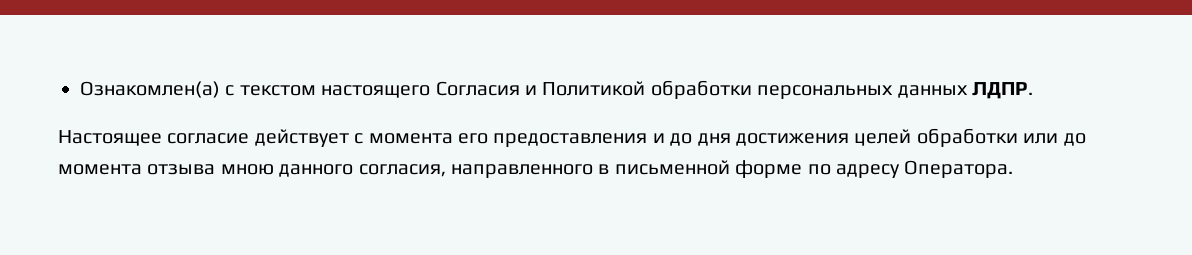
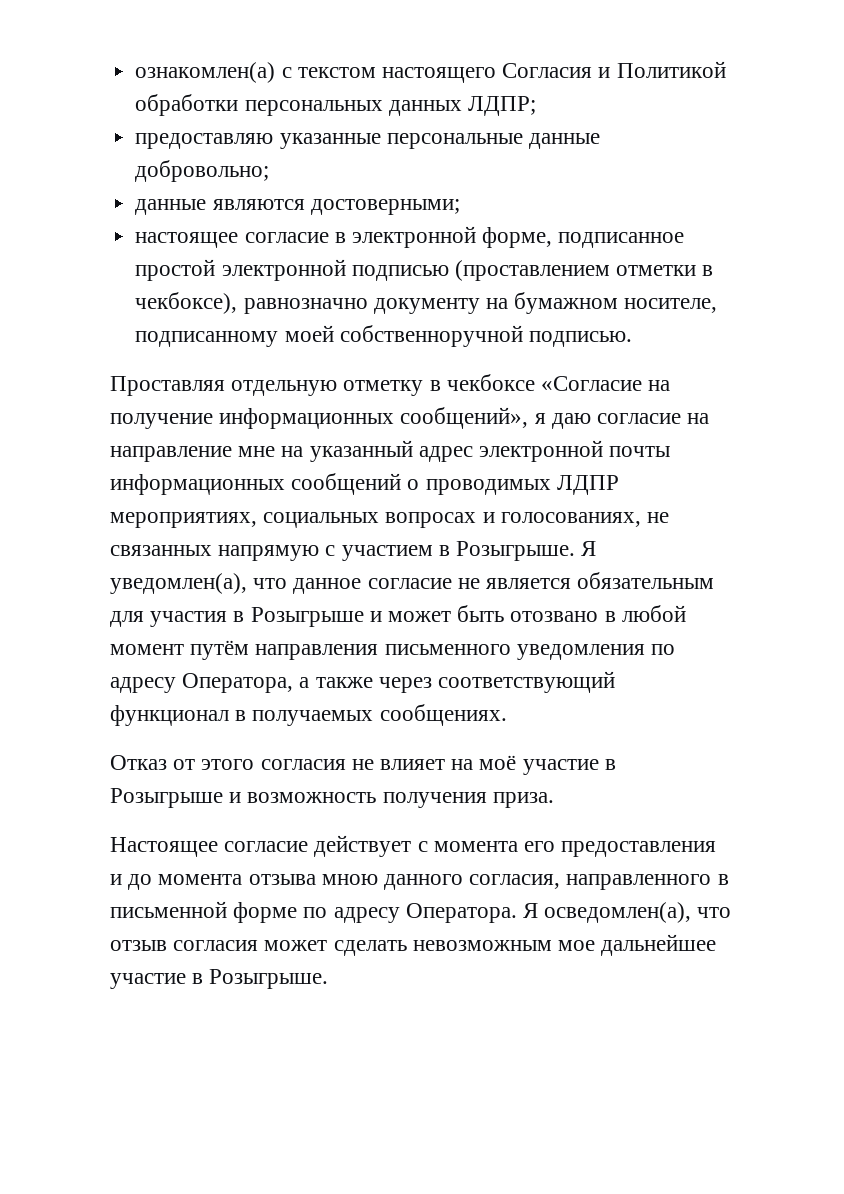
[80,81,220,98] Ознакомлен(а) -> [135,62,276,83] ознакомлен(а)
[971,82,1033,99] ЛДПР. -> [467,96,536,116] [135,133,600,149] [135,160,270,182] [135,199,460,215] [135,226,685,248] [135,259,714,281] [135,292,718,314] [135,325,632,347] [110,374,671,396] [110,407,710,429] [110,440,671,462] [110,473,619,495] [110,512,670,528] [110,541,597,561] [110,572,715,594] [110,605,686,627] [110,640,676,660] [110,671,616,693] [110,704,507,726] [110,755,616,775] [110,788,554,808] ЛДПР; // предоставляю указанные персональные данные добровольно; // данные являются достоверными; // настоящее согласие в электронной форме, подписанное простой электронной подписью (проставлением отметки в чекбоксе), равнозначно документу на бумажном носителе, подписанному моей собственноручной подписью. // Проставляя отдельную отметку в чекбоксе «Согласие на получение информационных сообщений», я даю согласие на направление мне на указанный адрес электронной почты информационных сообщений о проводимых ЛДПР мероприятиях, социальных вопросах и голосованиях, не связанных напрямую с участием в Розыгрыше. Я уведомлен(а), что данное согласие не является обязательным для участия в Розыгрыше и может быть отозвано в любой момент путём направления письменного уведомления по адресу Оператора, а также через соответствующий функционал в получаемых сообщениях. // Отказ от этого согласия не влияет на моё участие в Розыгрыше и возможность получения приза.
[697,128,1086,147] дня достижения целей обработки или до -> (153, 882) none
(1014, 169) none -> [523,902,732,923] [110,934,717,956] [110,969,329,989] Я осведомлен(а), что отзыв согласия может сделать невозможным мое дальнейшее участие в Розыгрыше.

